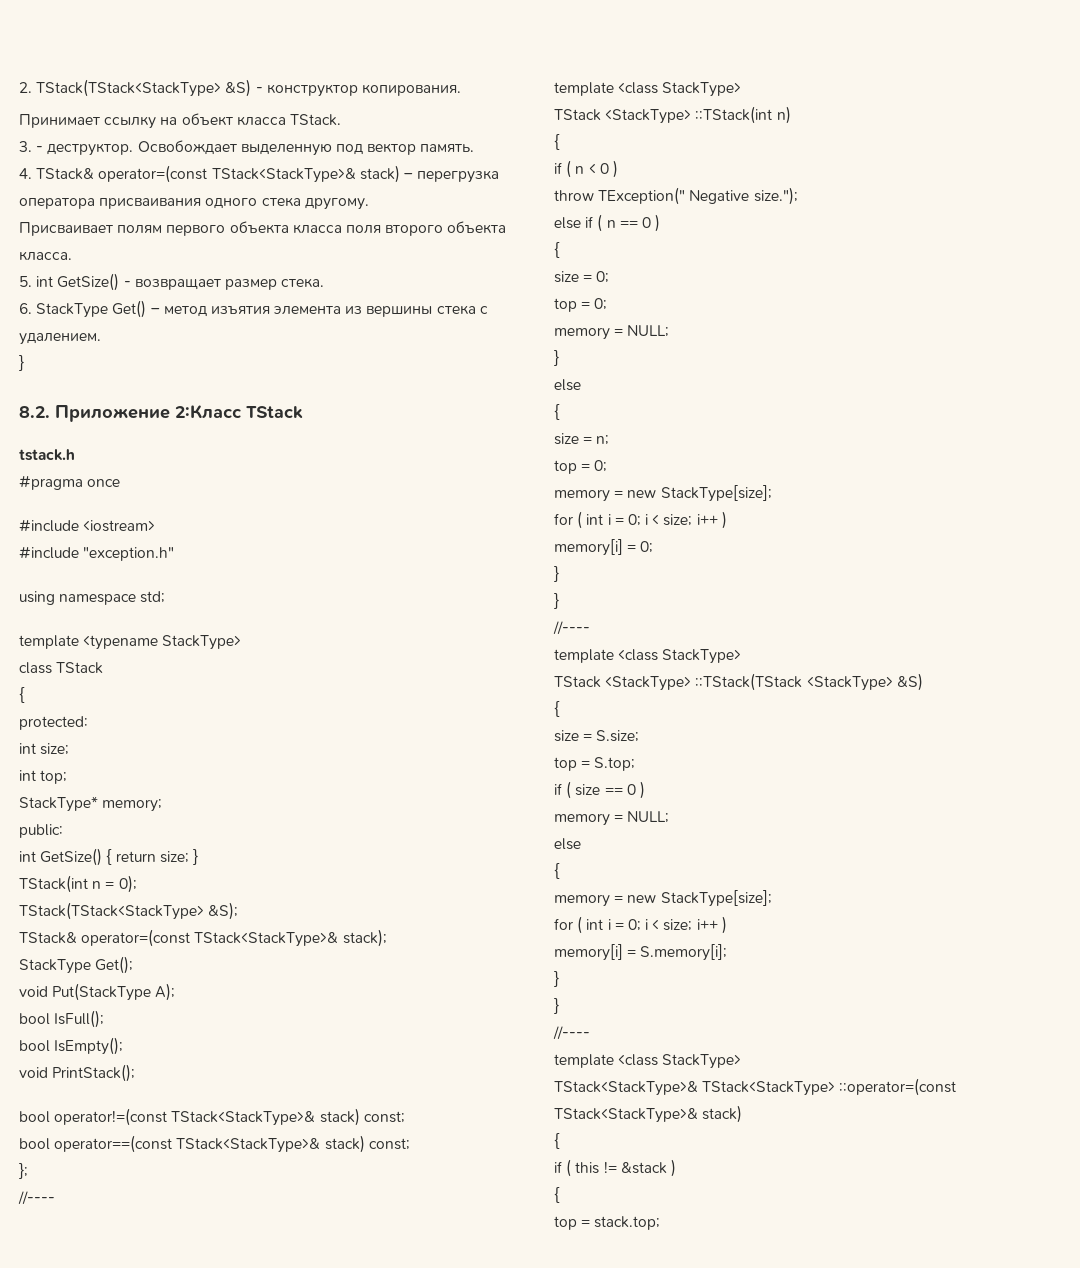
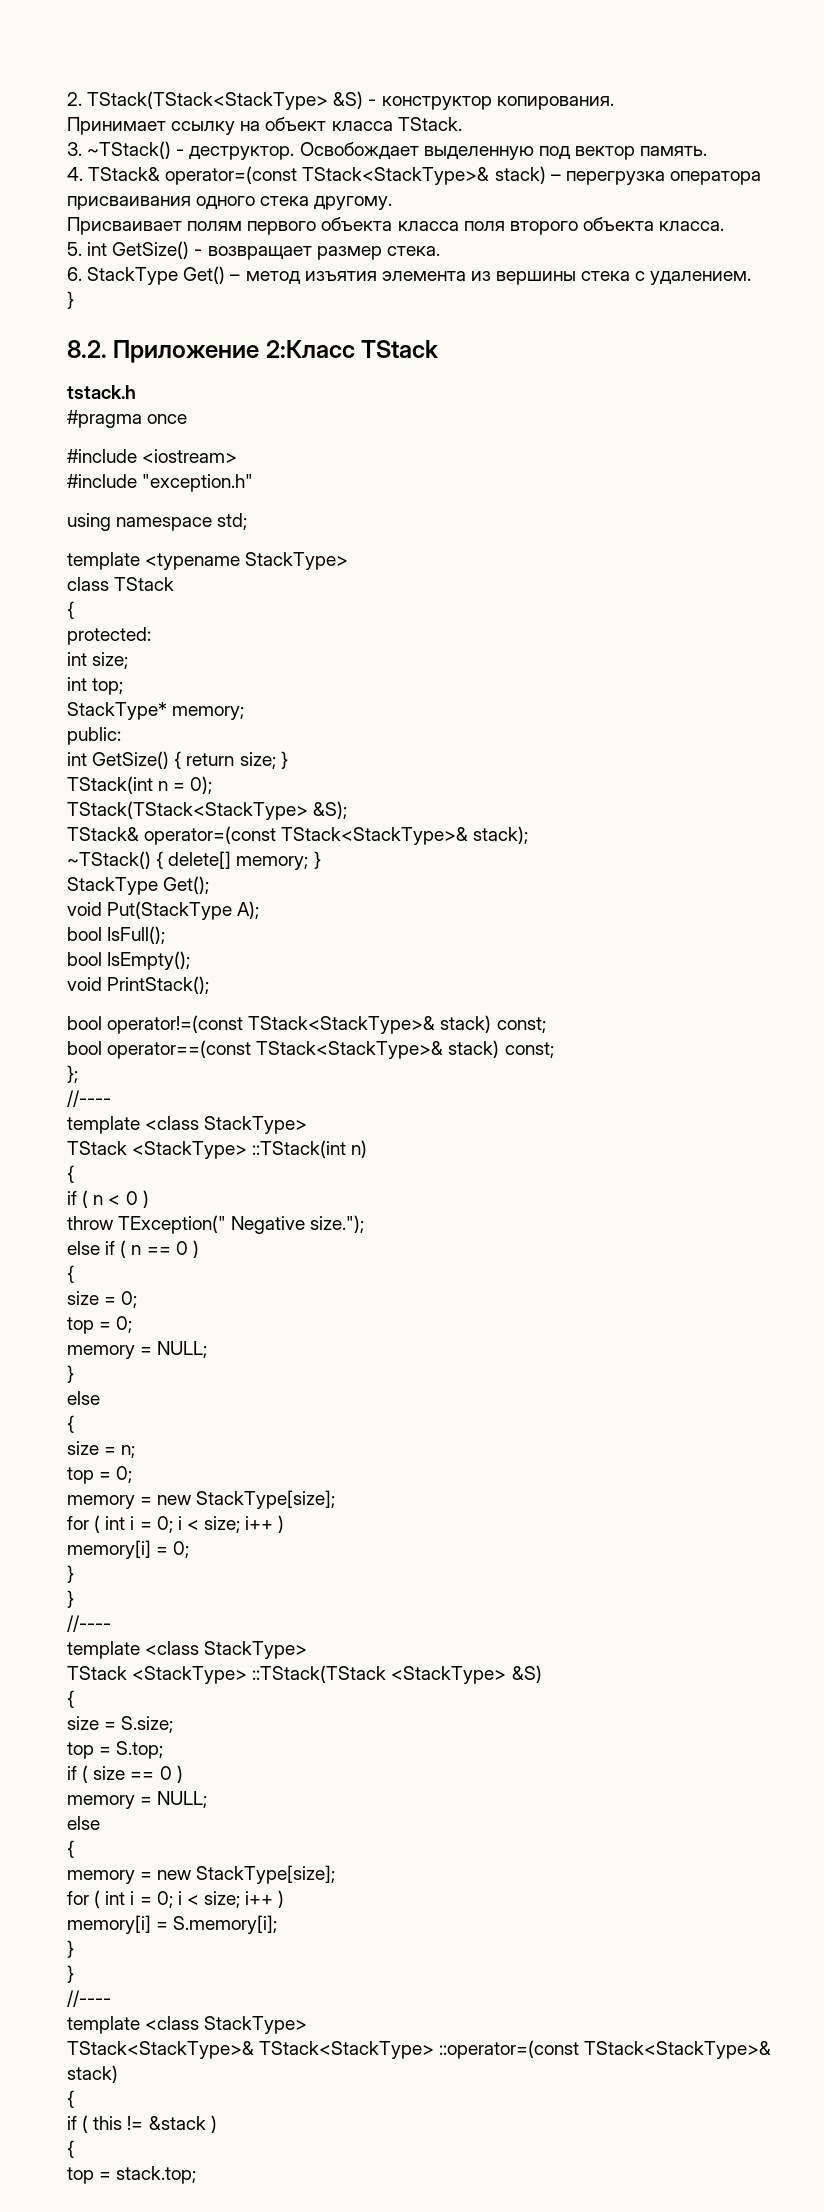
(32, 146) none -> [87,141,172,159] ~TStack()
(387, 938) none -> [67,851,321,870] // ~TStack() { delete[] memory; }

